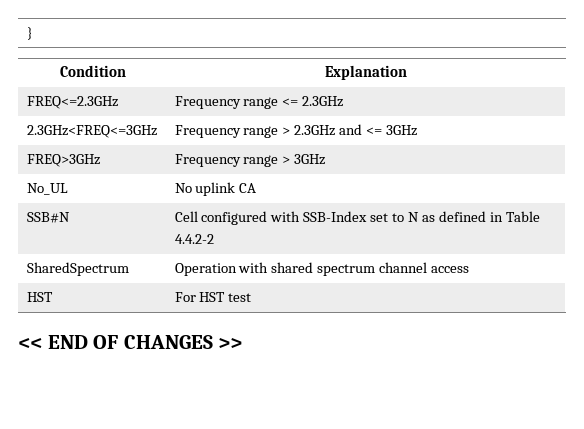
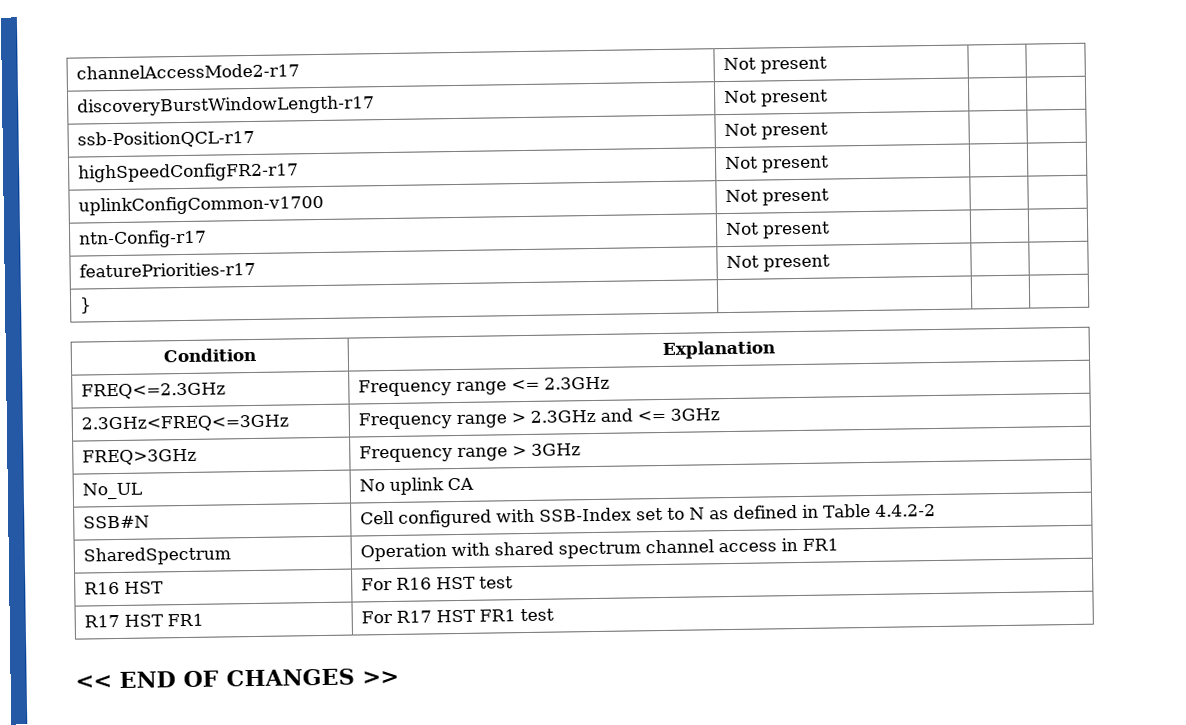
(26, 33) none -> [75,63,300,80] [722,56,827,74] [76,95,375,117] [723,89,828,107] [76,129,255,149] [723,122,828,140] [77,162,299,183] [724,155,829,173] [77,194,324,216] [724,188,829,206] [78,229,207,249] [724,221,830,239] [78,261,256,278] [725,254,830,272] channelAccessMode2-r17 | Not present | | // discoveryBurstWindowLength-r17 | Not present | | // ssb-PositionQCL-r17 | Not present | | // highSpeedConfigFR2-r17 | Not present | | // uplinkConfigCommon-v1700 | Not present | | // ntn-Config-r17 | Not present | | // featurePriorities-r17 | Not present | | //
(470, 269) // -> [780,538,839,552] [83,581,120,595] in FR1 // R16
(196, 297) none -> [395,577,432,590] R16
(252, 297) none -> [83,613,204,628] [360,608,554,624] // R17 HST FR1 | For R17 HST FR1 test

